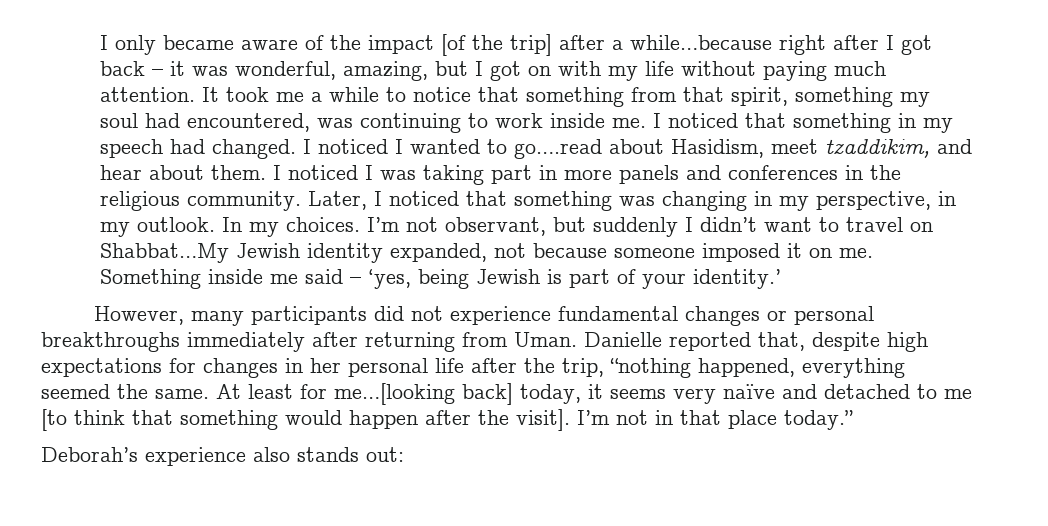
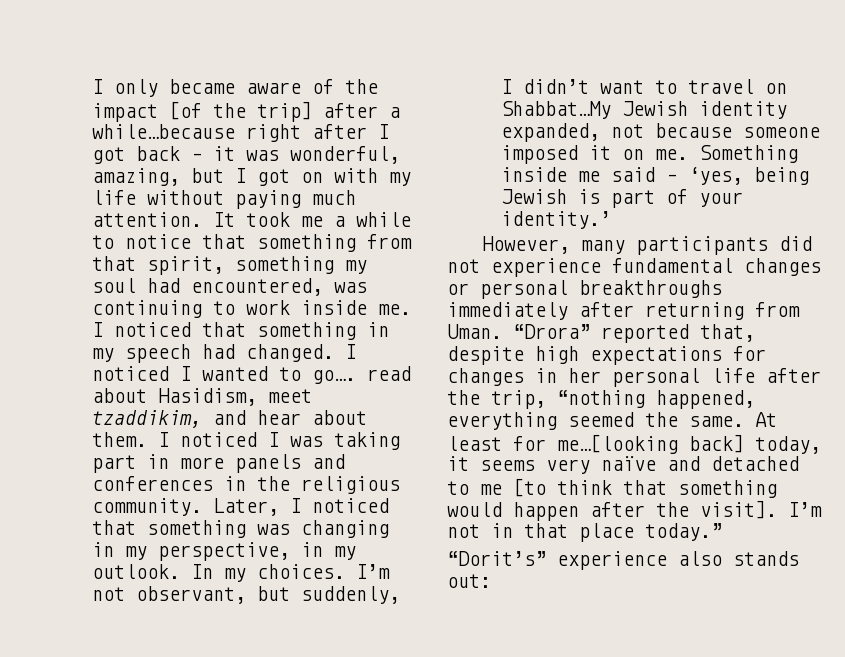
[514,139,603,159] go….read -> [311,366,411,384] go…. read
[593,217,679,237] suddenly -> [300,586,400,604] suddenly,
[584,332,662,347] Danielle -> [513,324,590,339] “Drora”
[41,447,138,462] Deborah’s -> [447,551,546,566] “Dorit’s”

